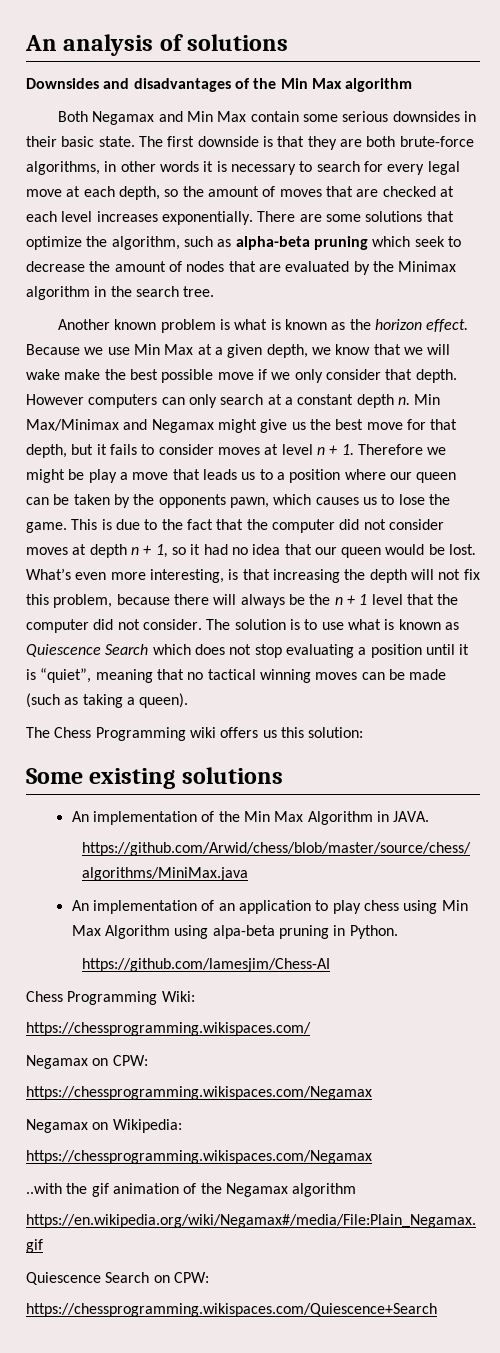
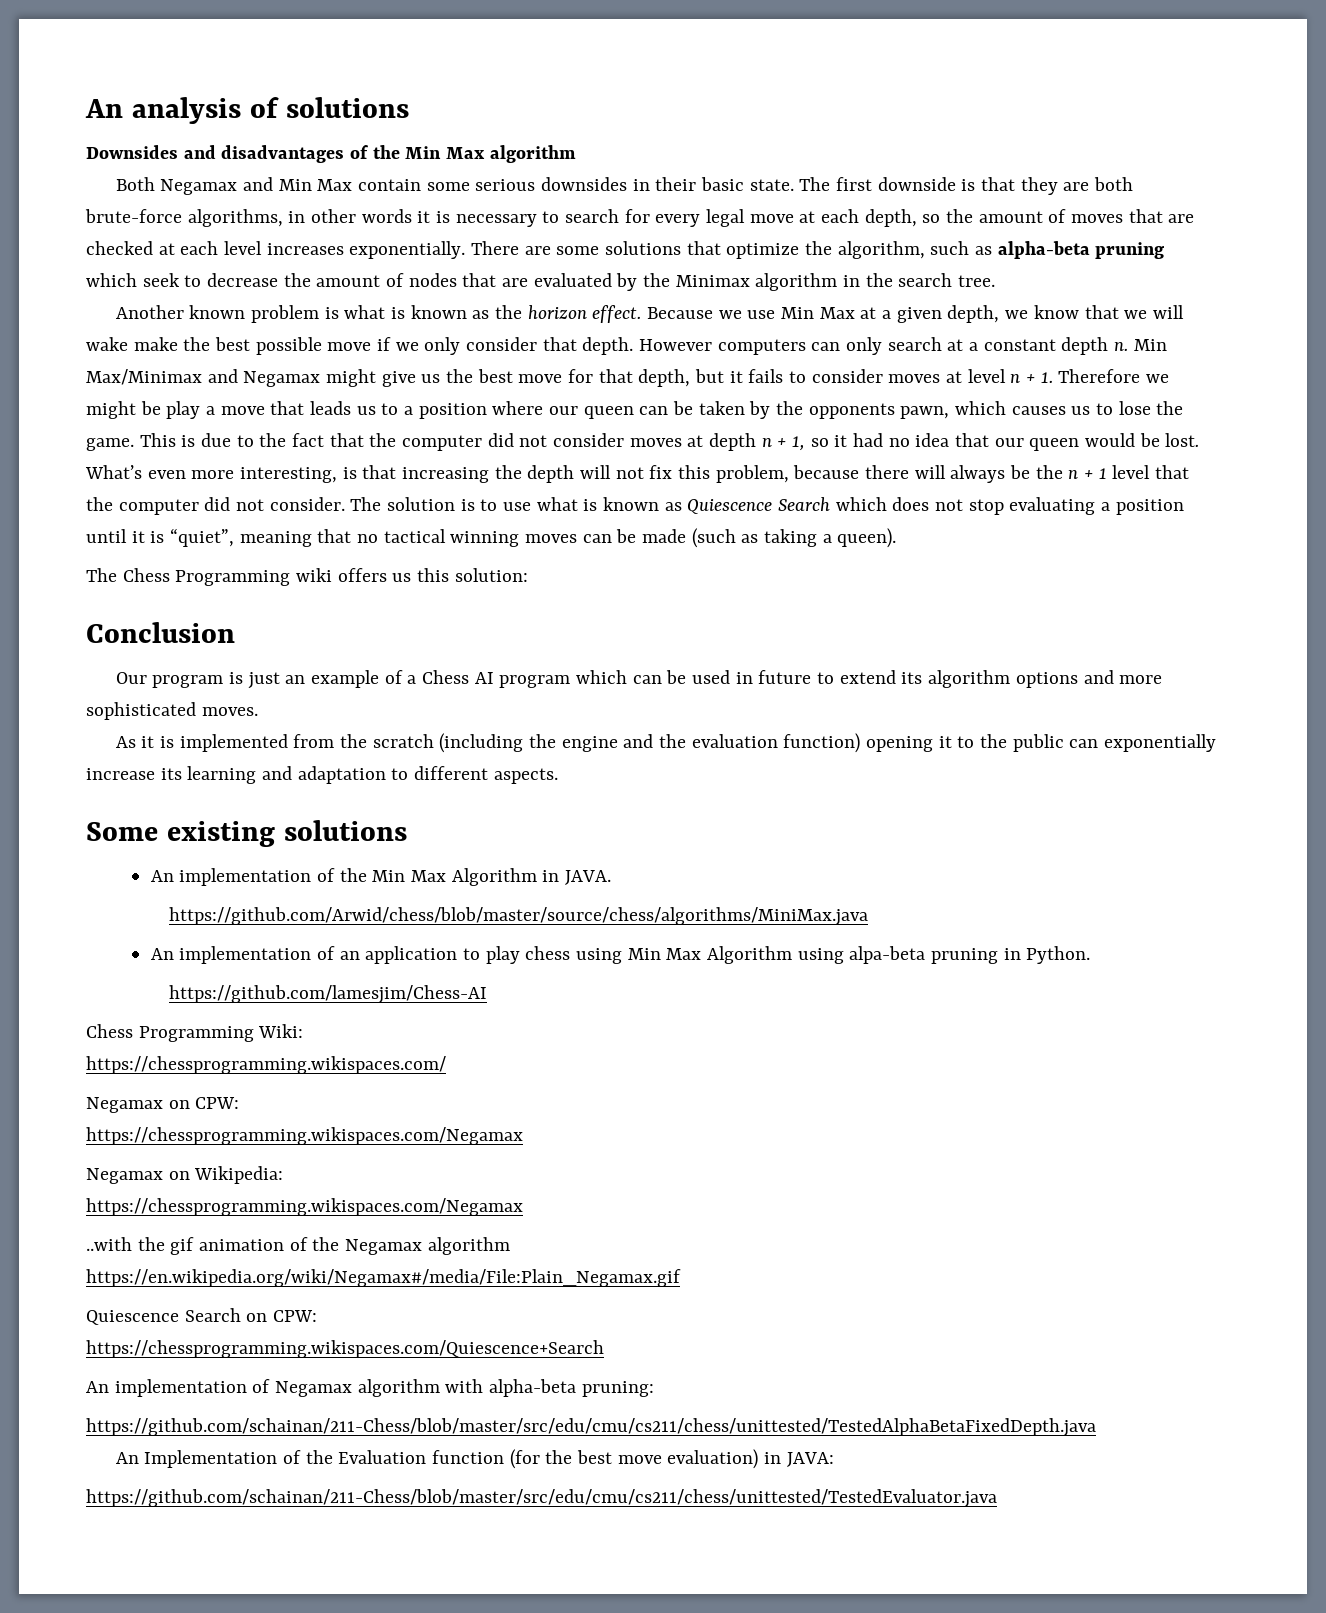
(364, 732) none -> [86,622,235,643] [115,670,1163,689] [86,702,258,720] [115,733,1217,753] [86,766,558,784] // Conclusion // Our program is just an example of a Chess AI program which can be used in future to extend its algorithm options and more sophisticated moves. // As it is implemented from the scratch (including the engine and the evaluation function) opening it to the public can exponentially increase its learning and adaptation to different aspects.
(437, 1310) none -> [86,1379,654,1397] [86,1418,1096,1437] [115,1449,834,1469] [86,1489,997,1508] // An implementation of Negamax algorithm with alpha-beta pruning: // https://github.com/schainan/211-Chess/blob/master/src/edu/cmu/cs211/chess/unittested/TestedAlphaBetaFixedDepth.java // An Implementation of the Evaluation function (for the best move evaluation) in JAVA: // https://github.com/schainan/211-Chess/blob/master/src/edu/cmu/cs211/chess/unittested/TestedEvaluator.java

